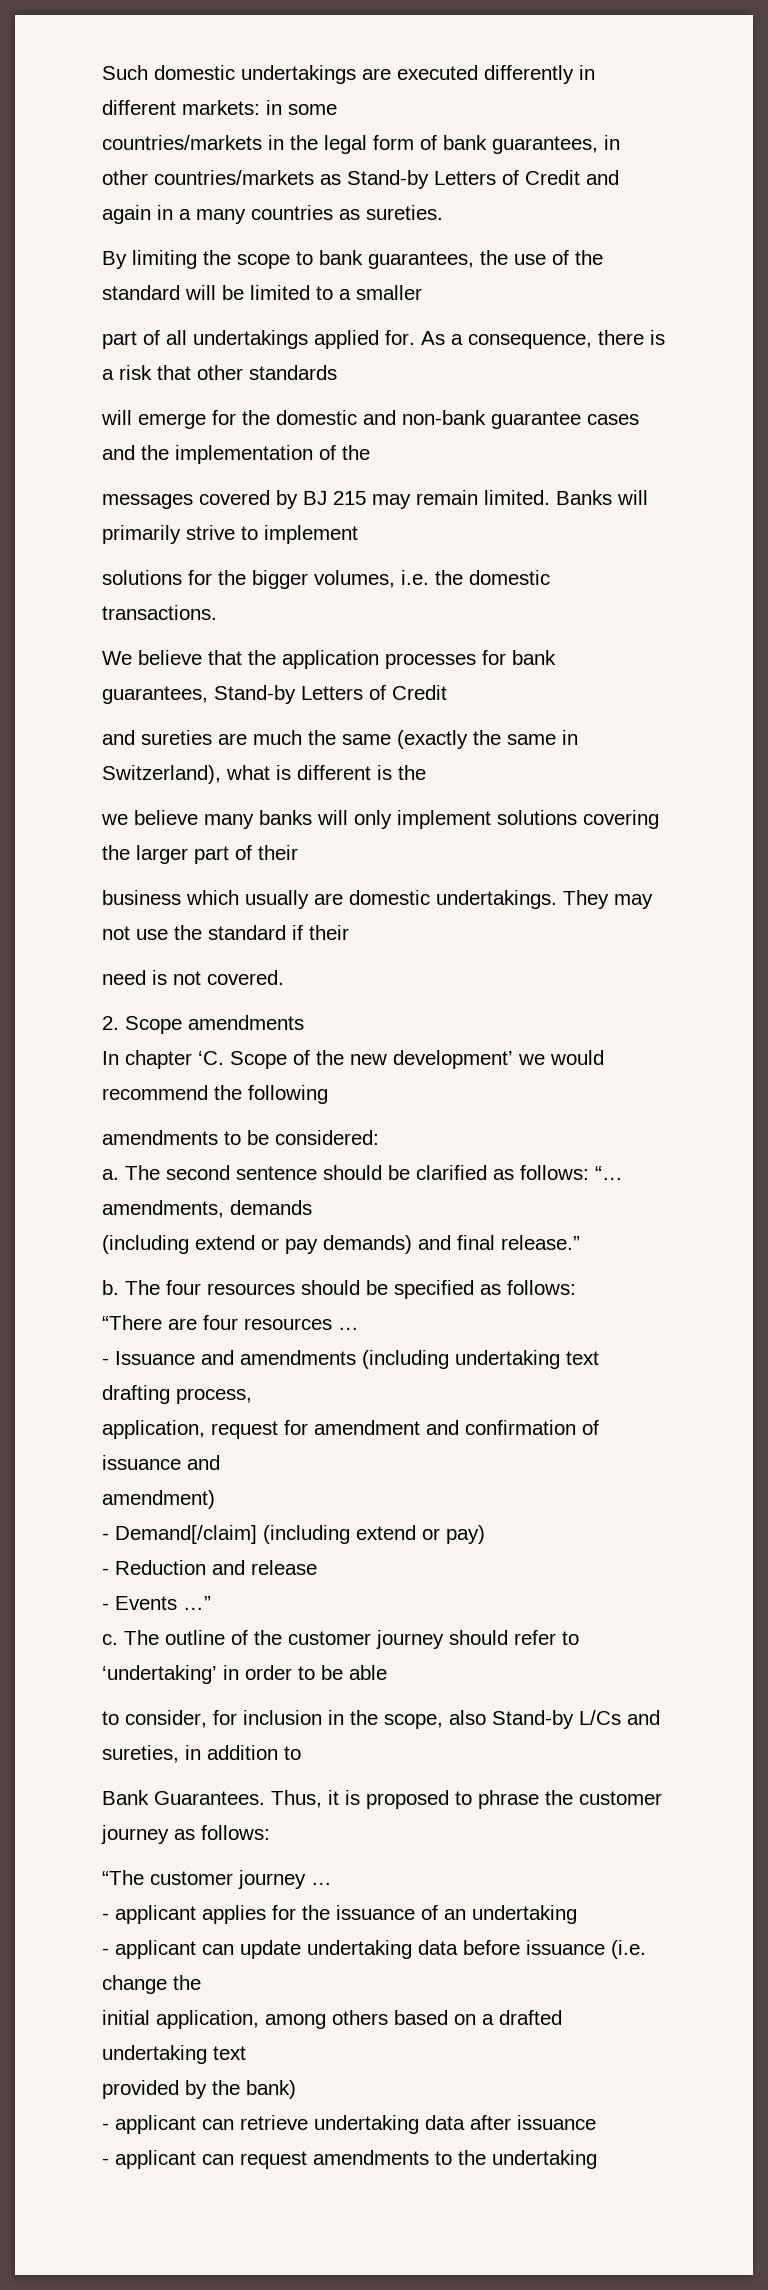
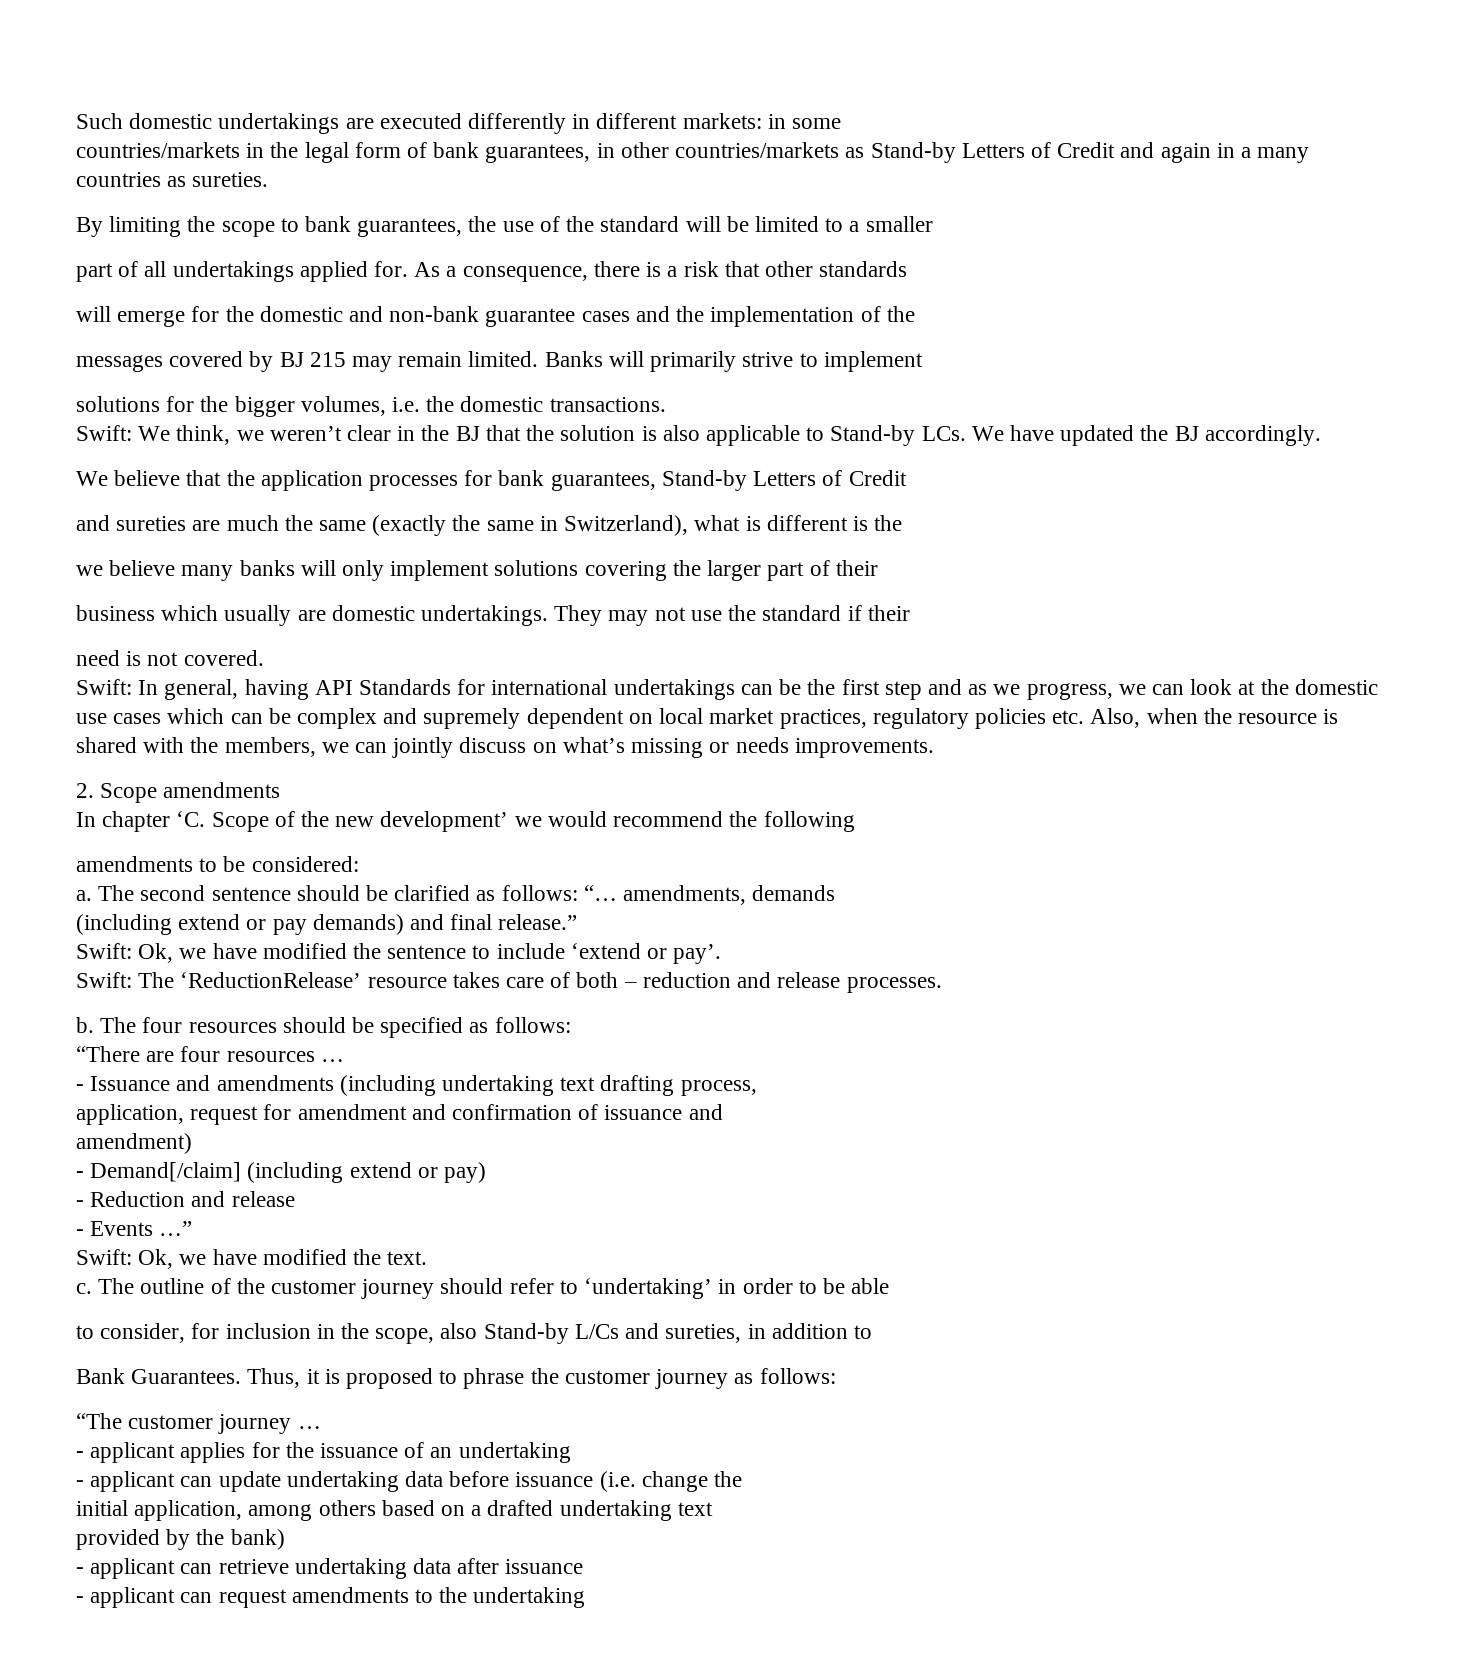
(217, 612) none -> [76,425,1321,446] // Swift: We think, we weren’t clear in the BJ that the solution is also applicable to Stand-by LCs. We have updated the BJ accordingly.
(284, 977) none -> [76,679,1378,700] [76,708,1339,729] [76,737,934,758] // Swift: In general, having API Standards for international undertakings can be the first step and as we progress, we can look at the domestic use cases which can be complex and supremely dependent on local market practices, regulatory policies etc. Also, when the resource is shared with the members, we can jointly discuss on what’s missing or needs improvements.
(580, 1242) none -> [76,943,722,964] [76,972,942,993] // Swift: Ok, we have modified the sentence to include ‘extend or pay’. // Swift: The ‘ReductionRelease’ resource takes care of both – reduction and release processes.
(211, 1603) none -> [76,1249,428,1269] // Swift: Ok, we have modified the text.

